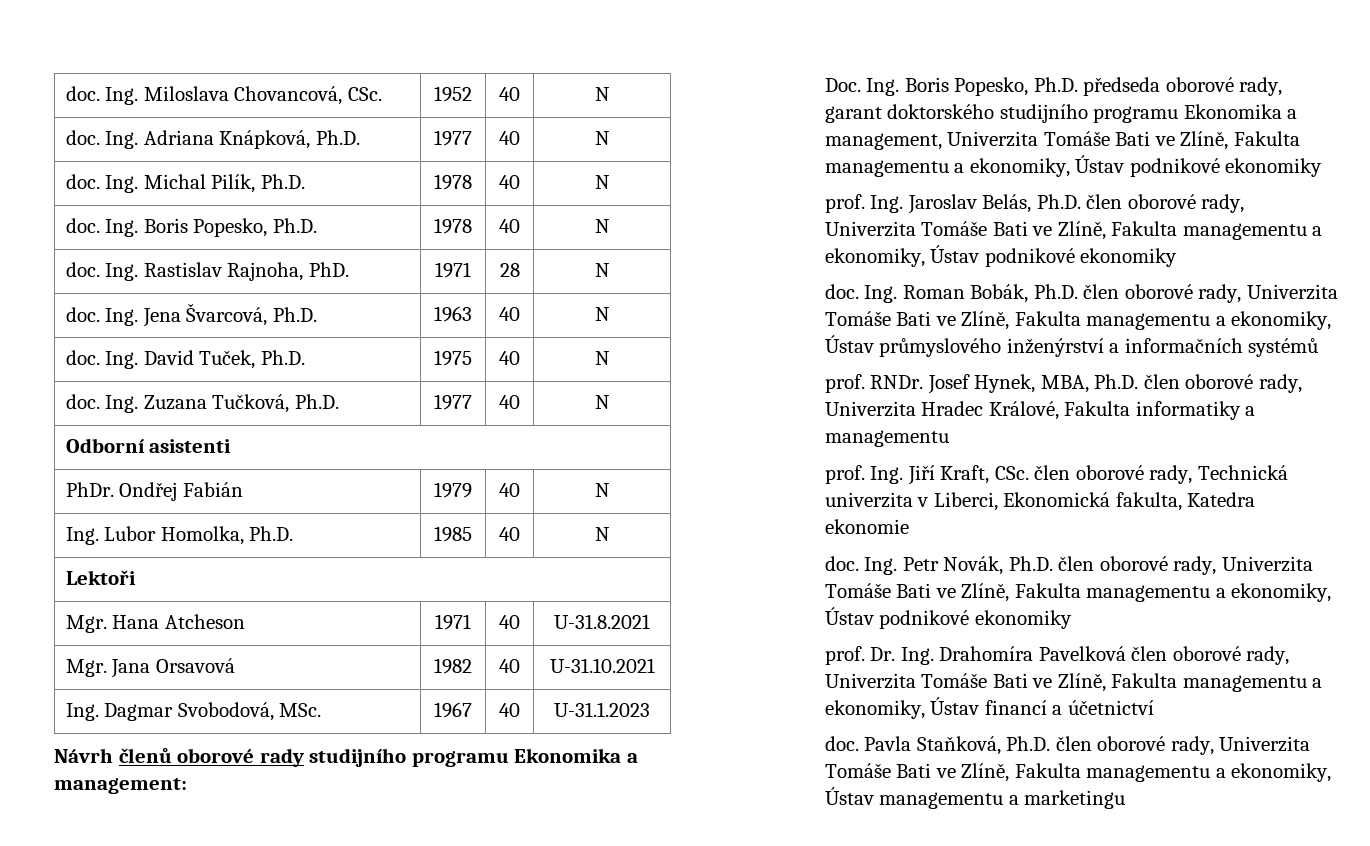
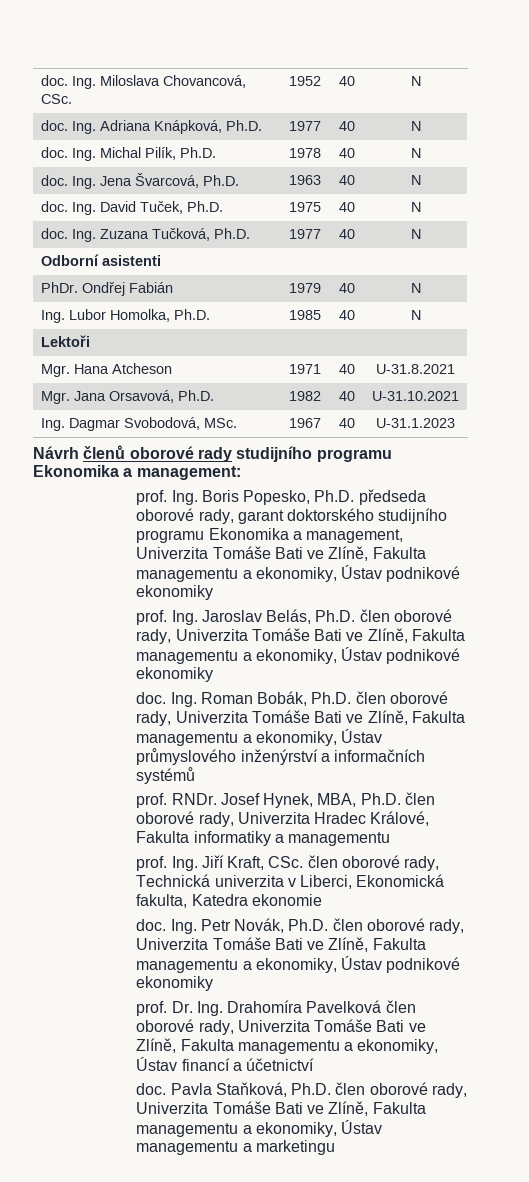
[65,218,317,237] [434,218,472,234] [499,219,520,233] [594,219,610,233] [65,262,349,281] [435,262,471,278] [499,263,520,277] [594,263,610,277] // doc. Ing. Boris Popesko, Ph.D. | 1978 | 40 | N // doc. Ing. Rastislav Rajnoha, PhD. | 1971 | 28 | N -> (421, 153) none
[155,658,235,673] Orsavová -> [109,390,215,403] Orsavová, Ph.D.
[824,78,861,92] Doc. -> [136,490,168,505] prof.

